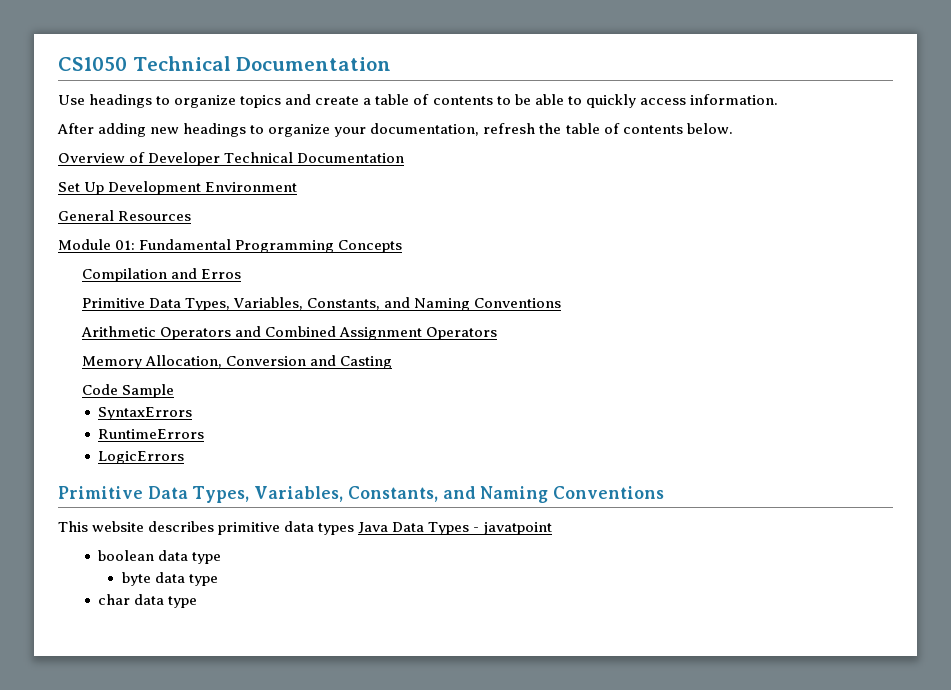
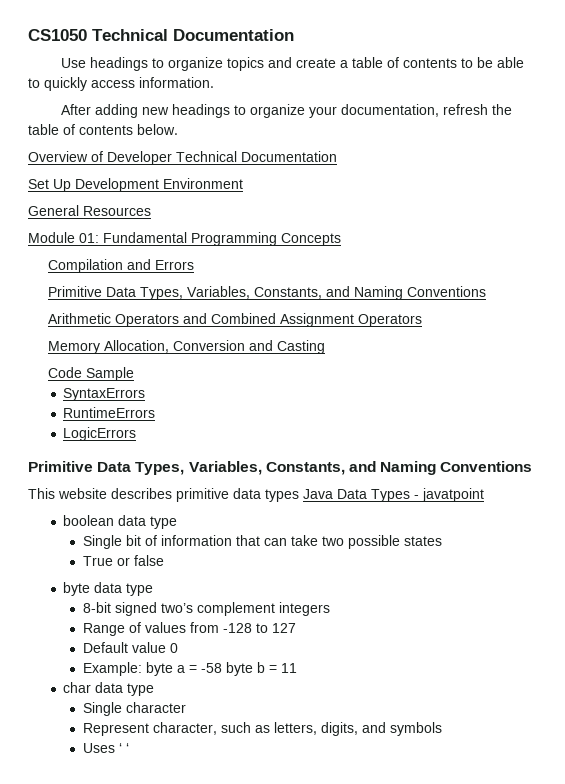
[200,269,241,279] Erros -> [154,260,194,270] Errors
[121,572,218,586] [98,594,198,608] byte data type // char data type -> [82,535,442,549] [82,555,164,566] [63,582,154,596] [82,602,330,616] [82,622,296,636] [82,642,178,653] [82,662,297,676] [63,682,155,696] [82,702,186,716] [82,722,442,736] [82,743,129,753] Single bit of information that can take two possible states // True or false // byte data type // 8-bit signed two’s complement integers // Range of values from -128 to 127 // Default value 0 // Example: byte a = -58 byte b = 11 // char data type // Single character // Represent character, such as letters, digits, and symbols // Uses ‘ ‘

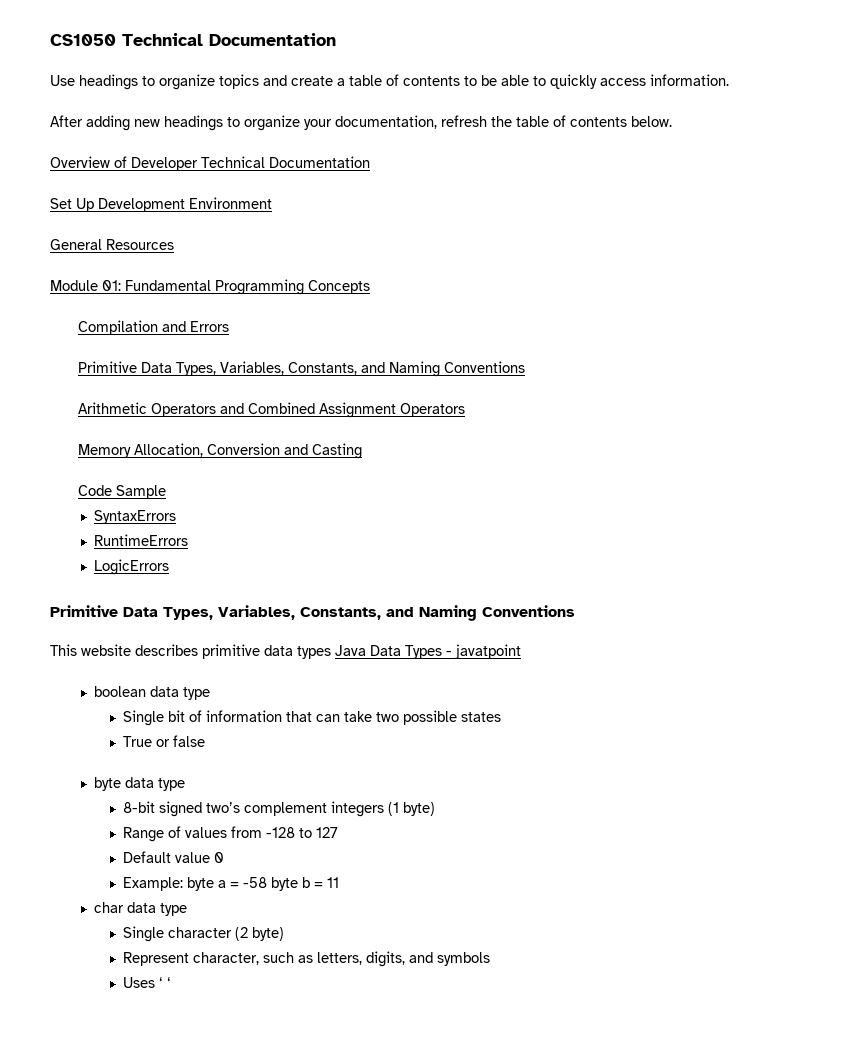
(330, 609) none -> [387,802,435,816] (1 byte)
(186, 707) none -> [234,927,284,941] (2 byte)

